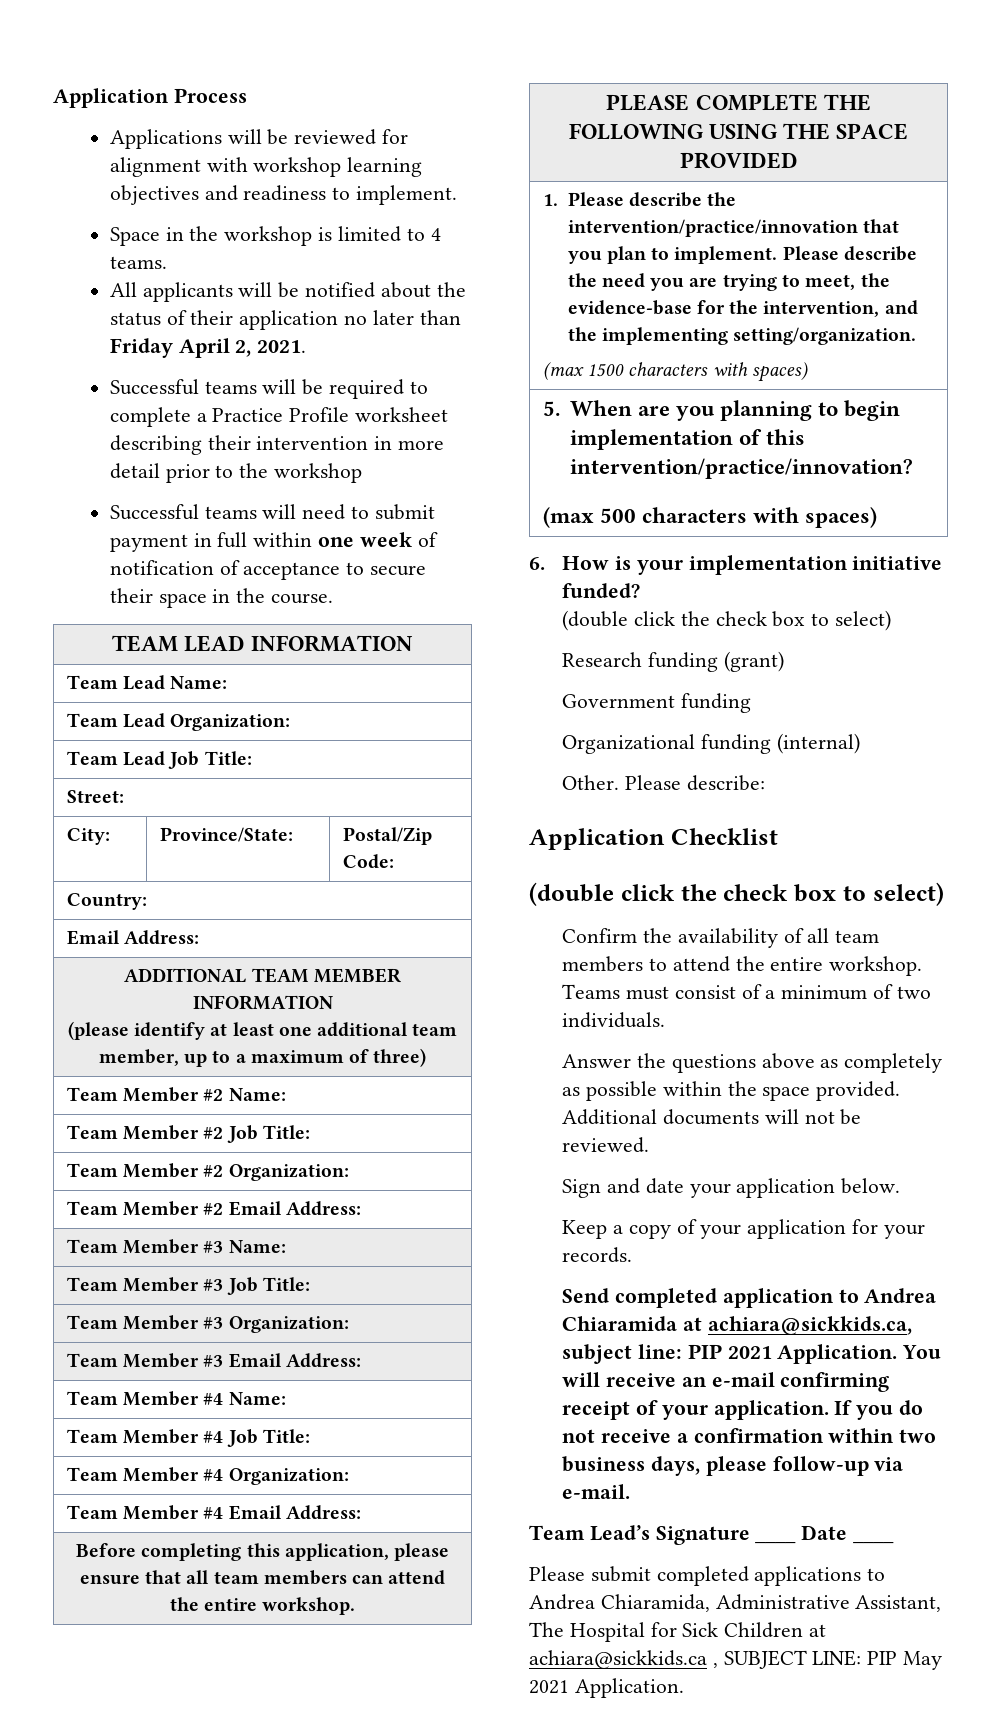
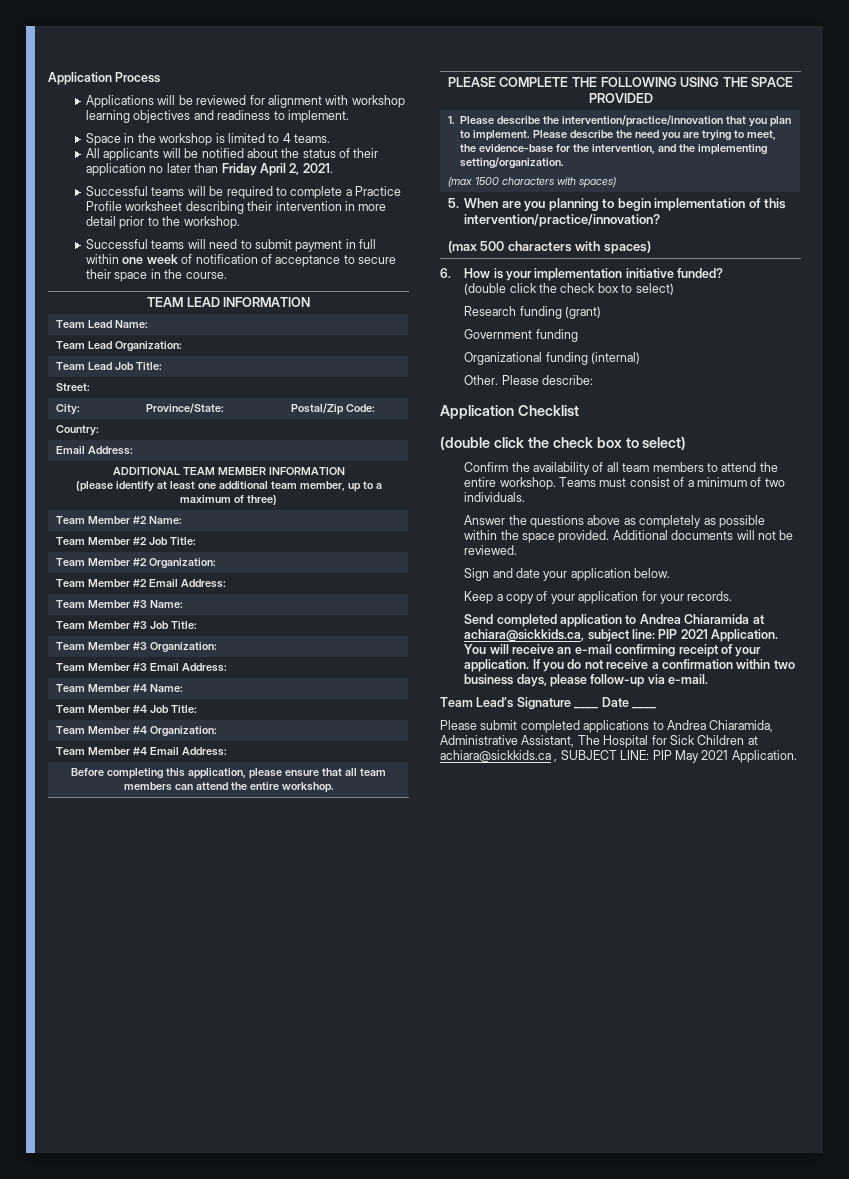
[274,463,363,483] workshop -> [183,216,240,229] workshop.

